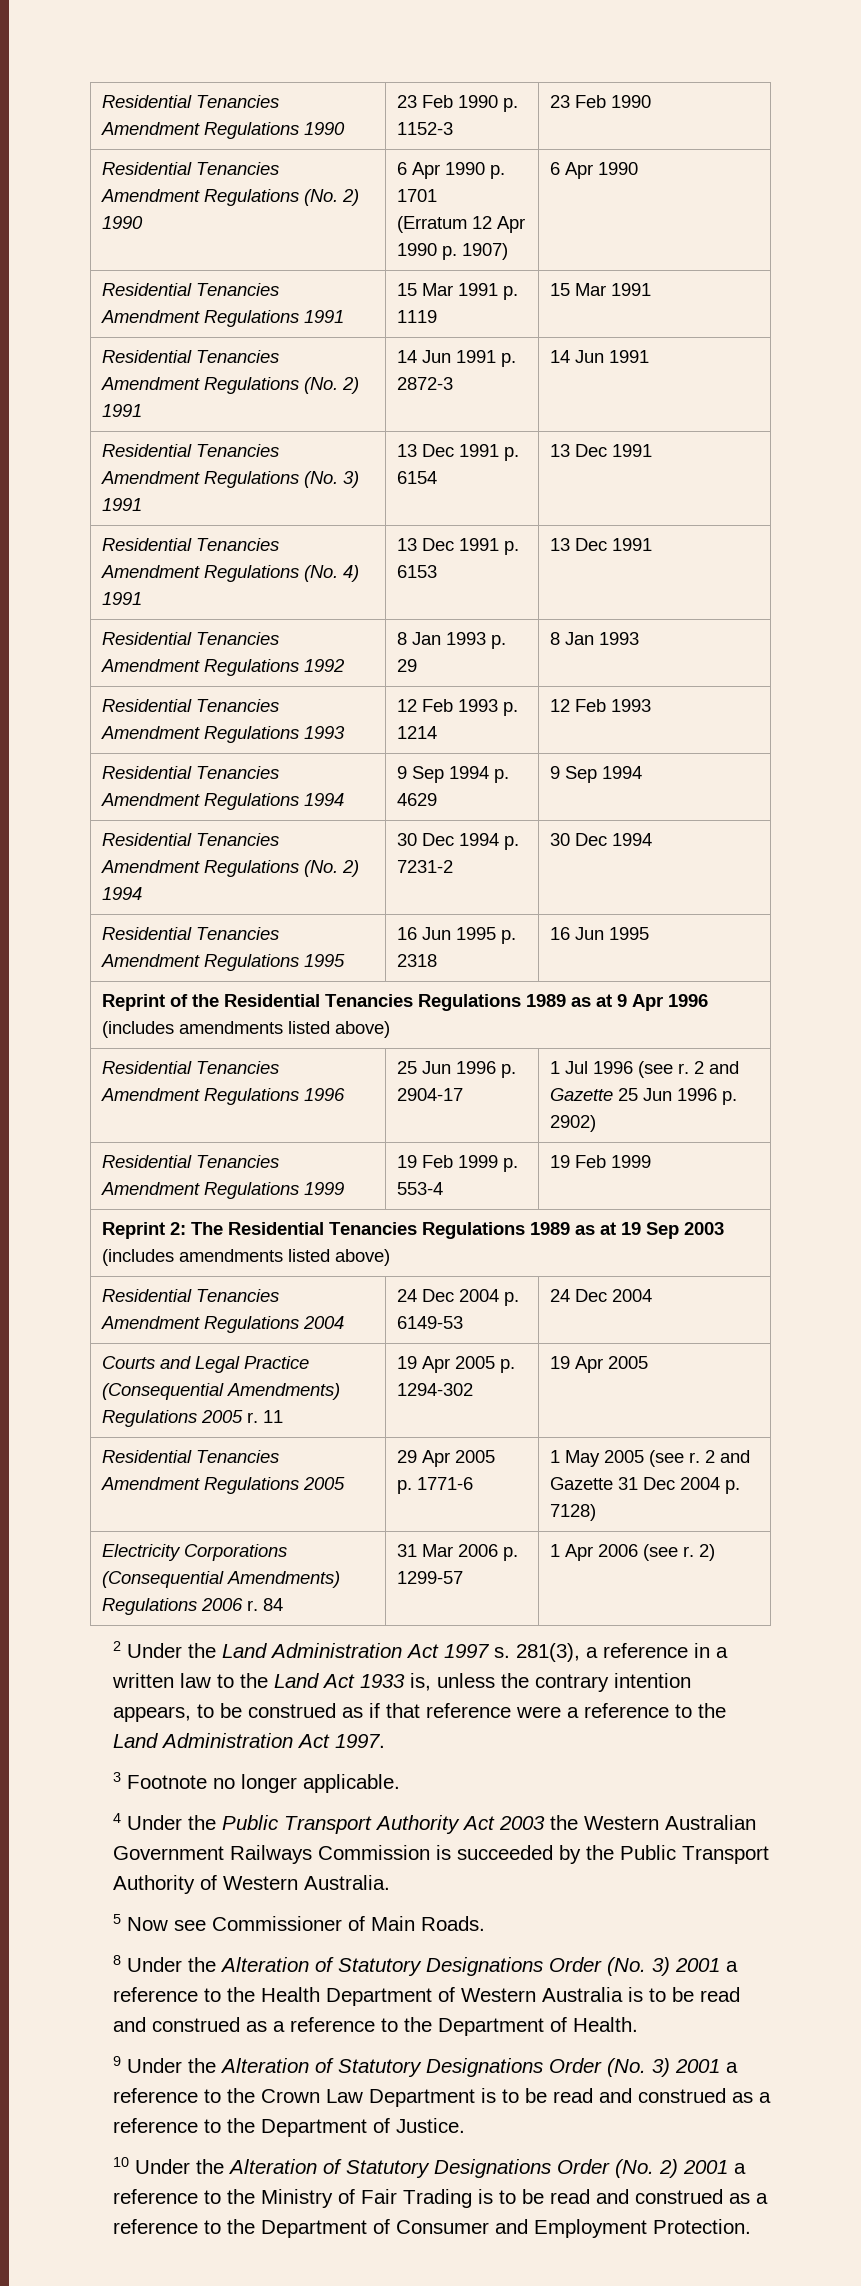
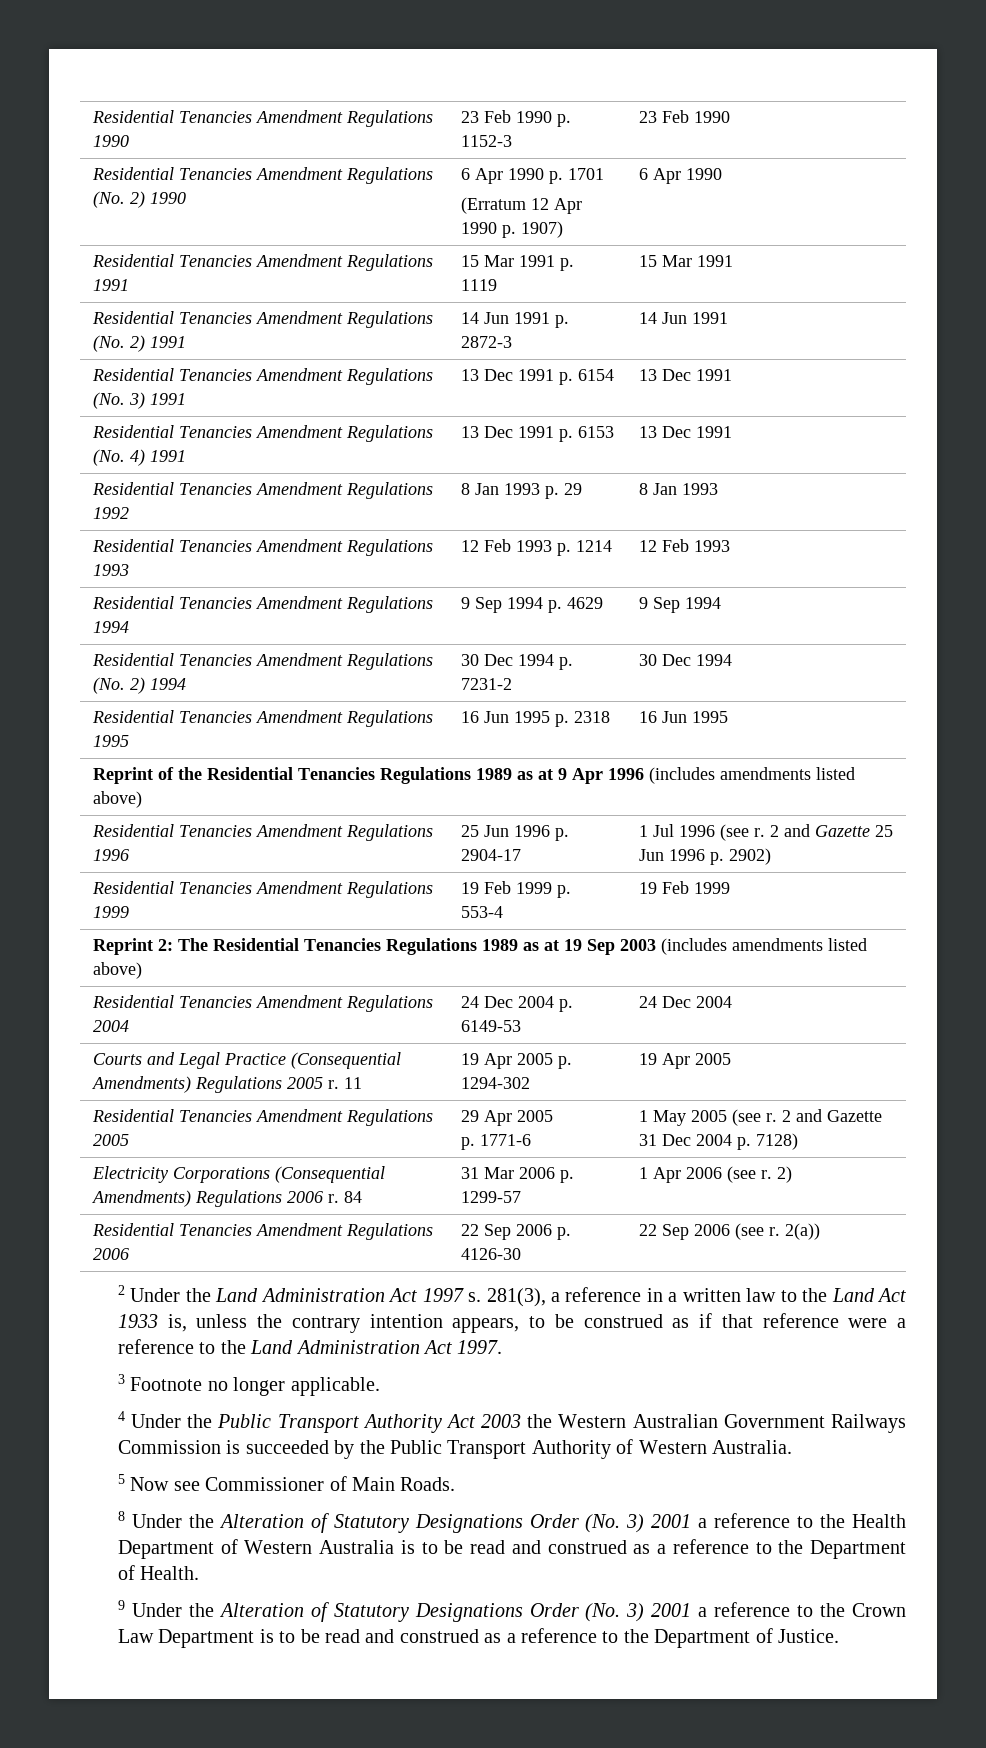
(715, 1552) none -> [91,1223,433,1240] [92,1248,129,1260] [460,1224,571,1240] [460,1248,521,1260] [638,1223,820,1240] // Residential Tenancies Amendment Regulations 2006 | 22 Sep 2006 p. 4126-30 | 22 Sep 2006 (see r. 2(a))
[112,2157,746,2178] [112,2189,768,2208] [112,2219,751,2238] // 10 Under the Alteration of Statutory Designations Order (No. 2) 2001 a reference to the Ministry of Fair Trading is to be read and construed as a reference to the Department of Consumer and Employment Protection. -> (839, 1636) none

